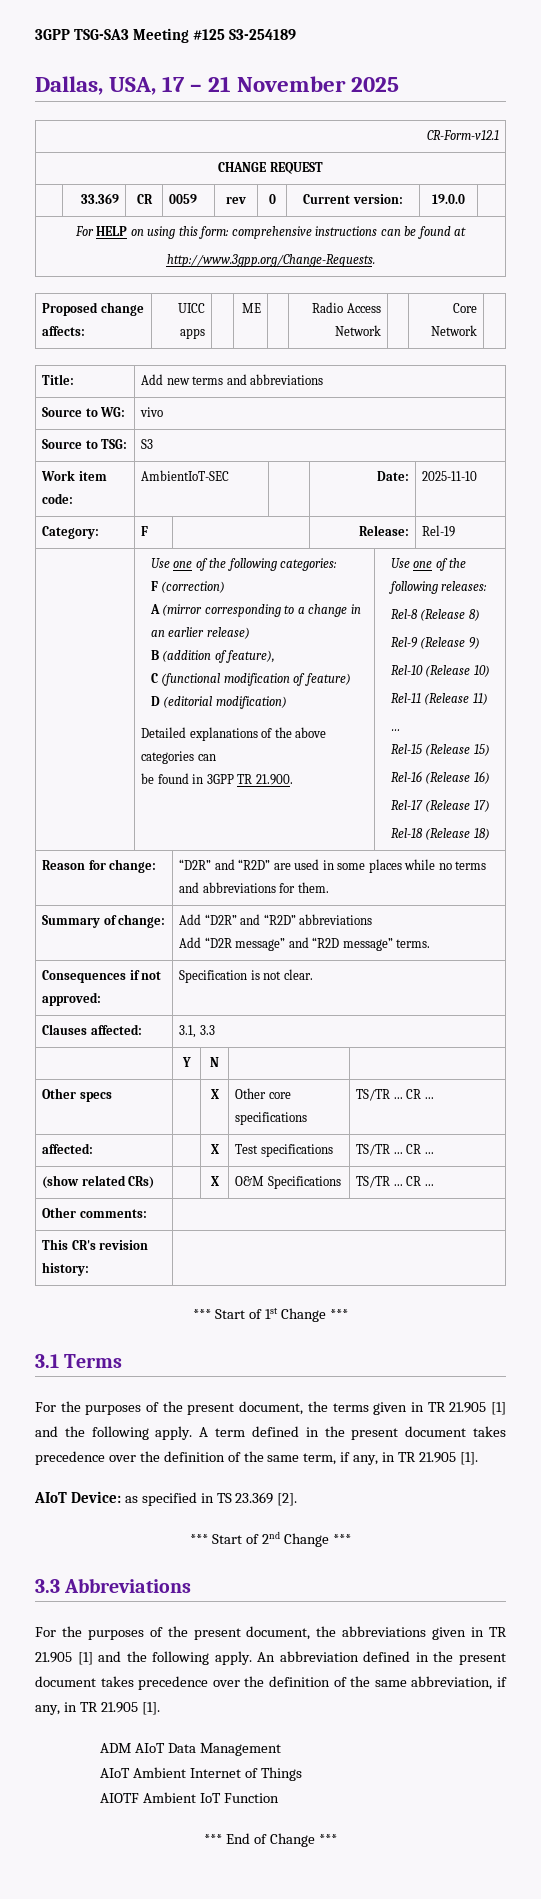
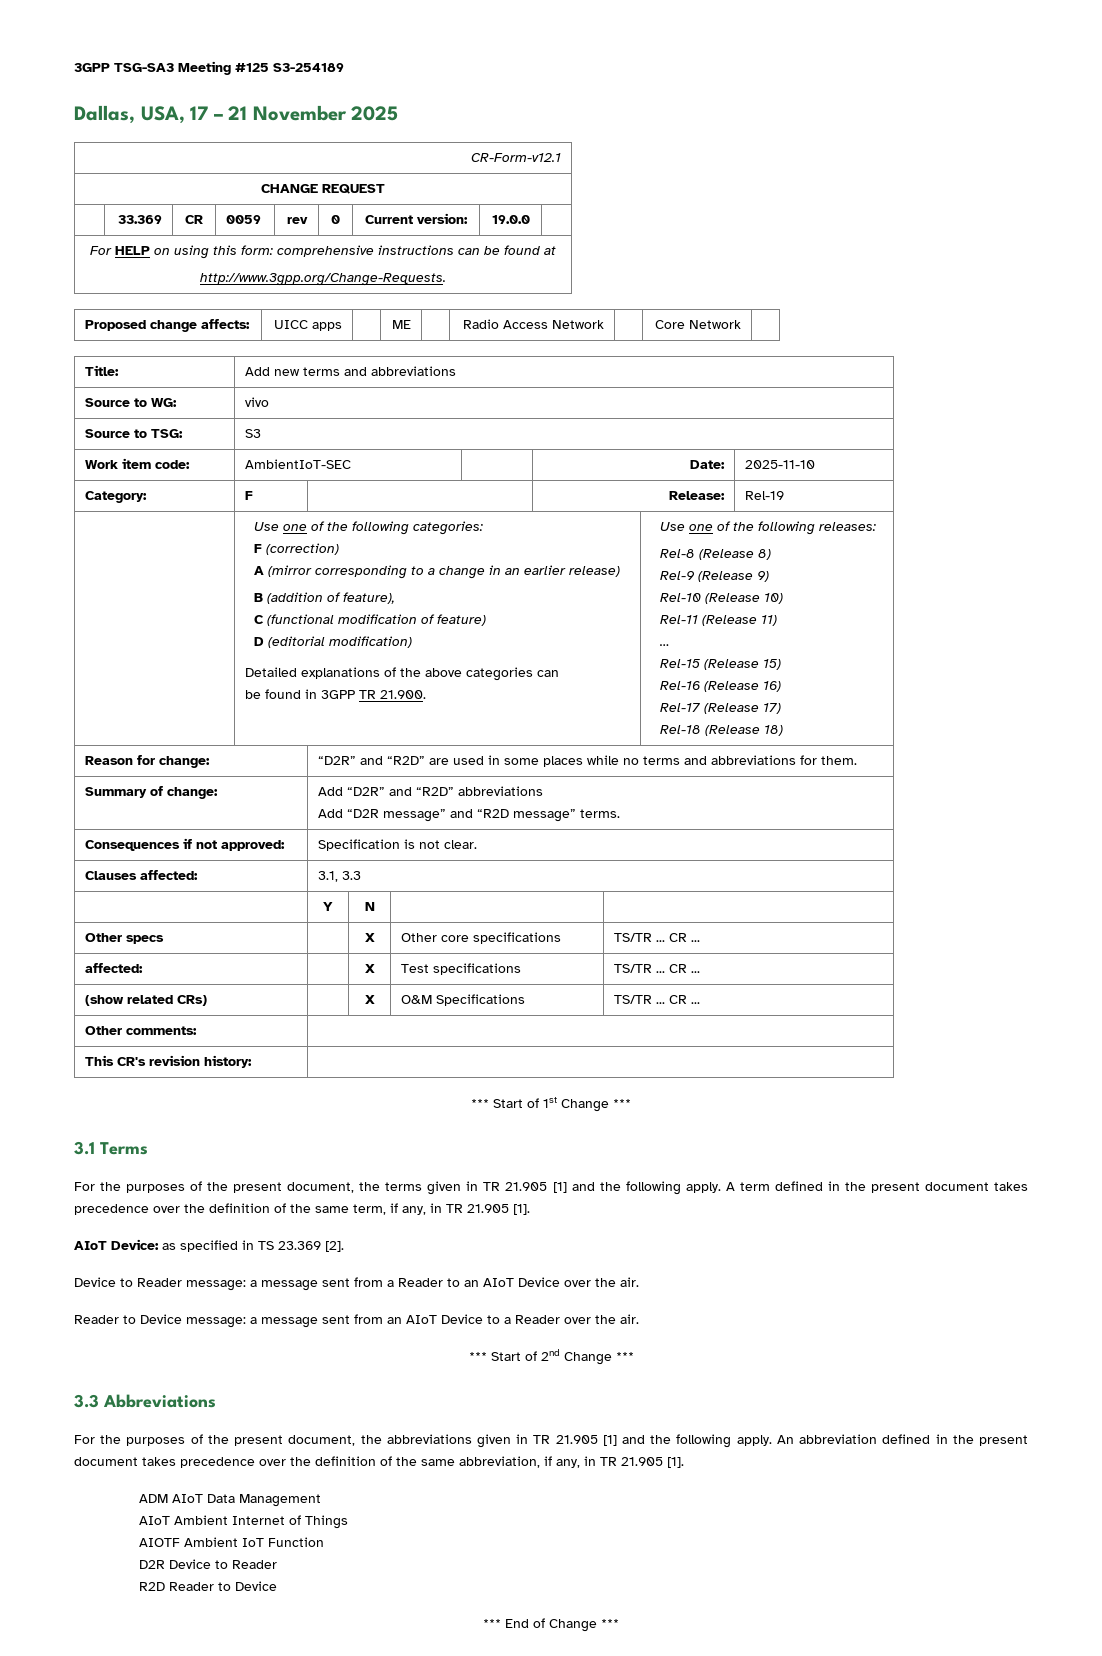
(298, 1499) none -> [74,1277,639,1291] [74,1314,639,1328] // Device to Reader message: a message sent from a Reader to an AIoT Device over the air. // Reader to Device message: a message sent from an AIoT Device to a Reader over the air.
(279, 1798) none -> [139,1559,278,1569] [139,1581,278,1591] // D2R Device to Reader // R2D Reader to Device

